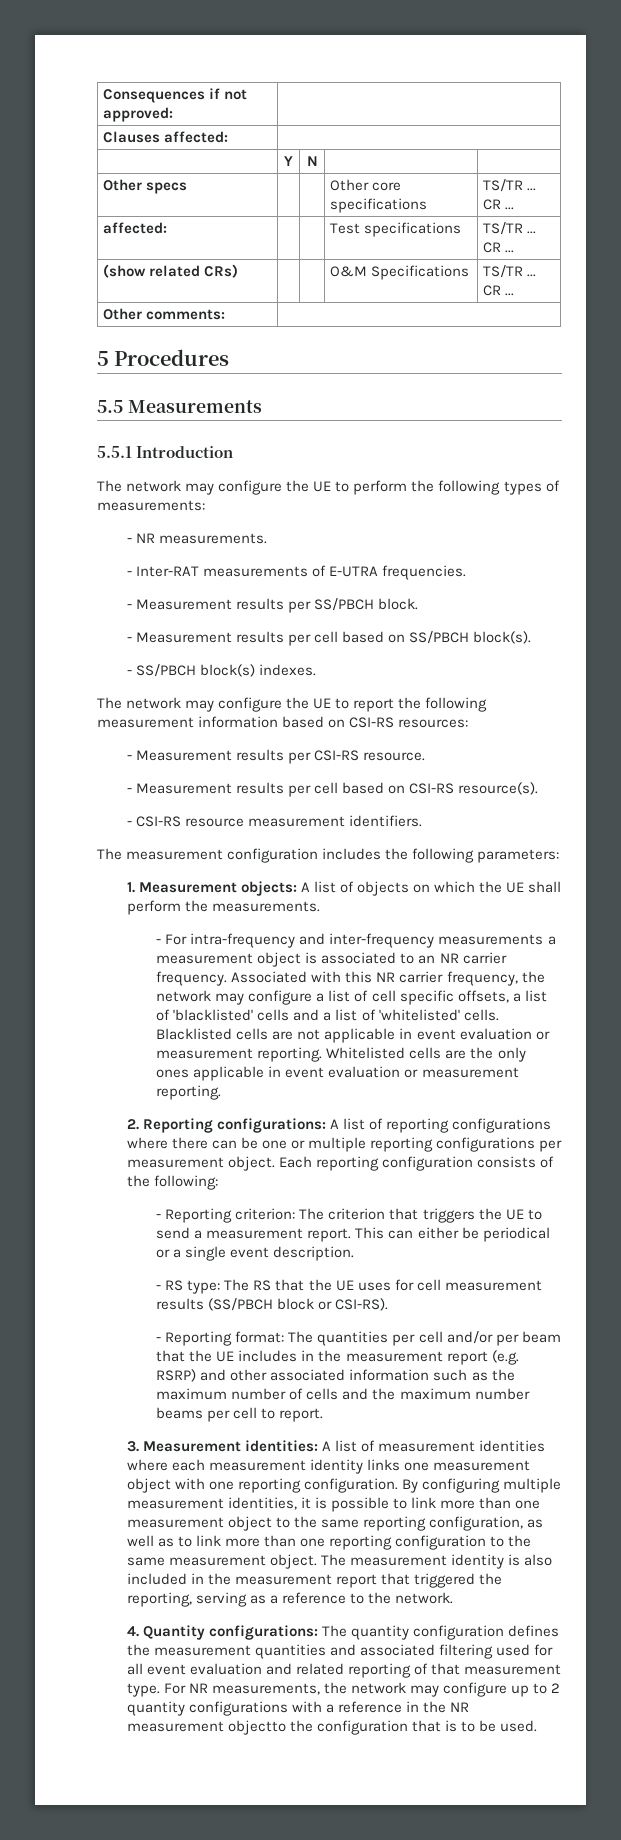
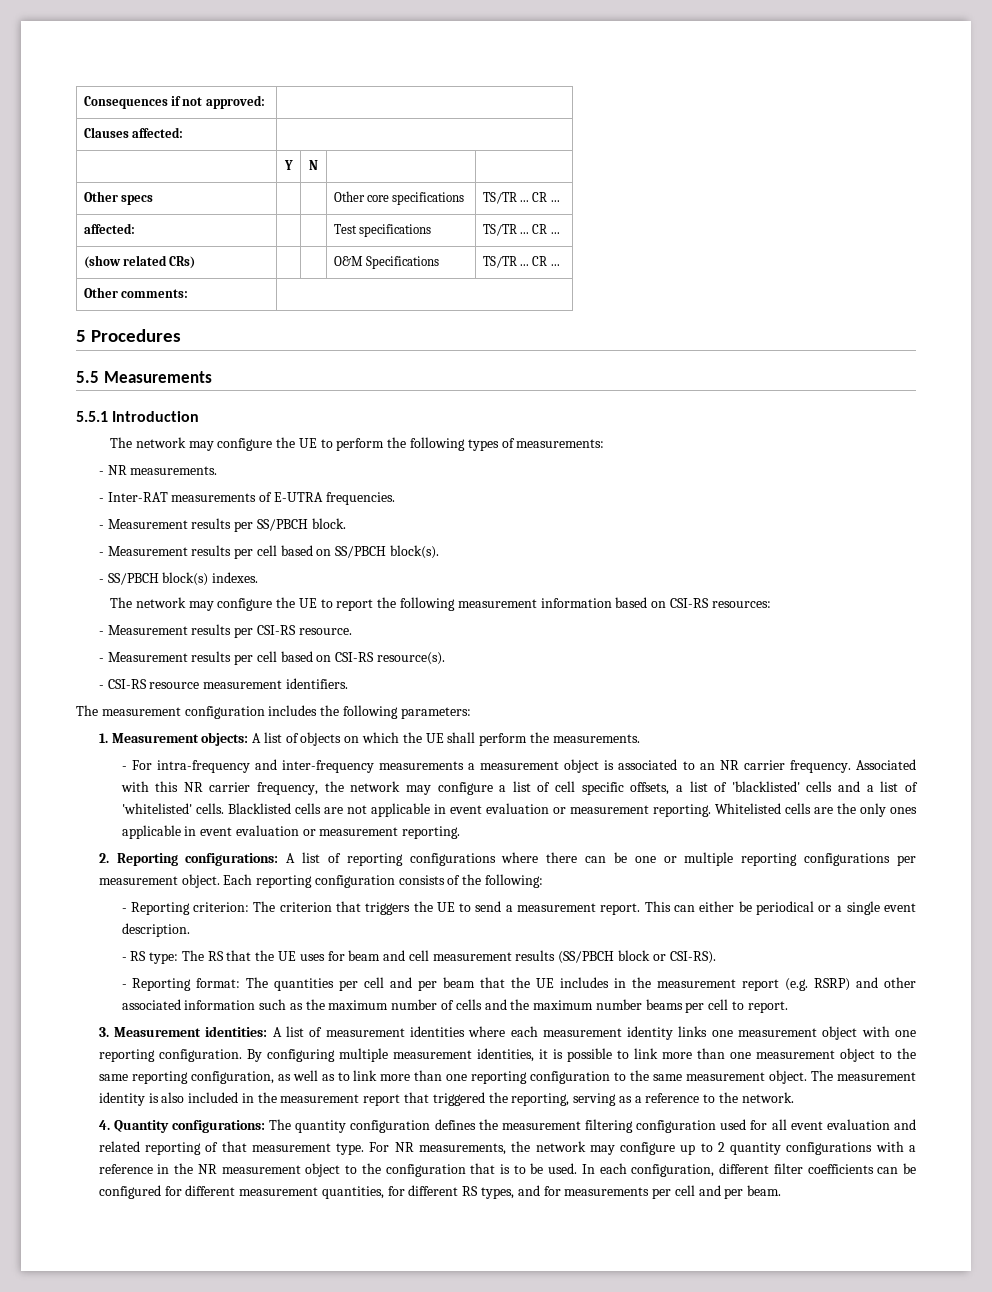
(414, 1285) none -> [348,950,406,961] beam and
[446,1331,493,1344] and/or -> [390,977,413,988] and
[254,1644,493,1659] quantities and associated filtering -> [585,1119,717,1133] filtering configuration
[227,1720,286,1735] objectto -> [305,1163,358,1177] object to
(538, 1726) none -> [581,1163,917,1177] [98,1185,782,1199] In each configuration, different filter coefficients can be configured for different measurement quantities, for different RS types, and for measurements per cell and per beam.

